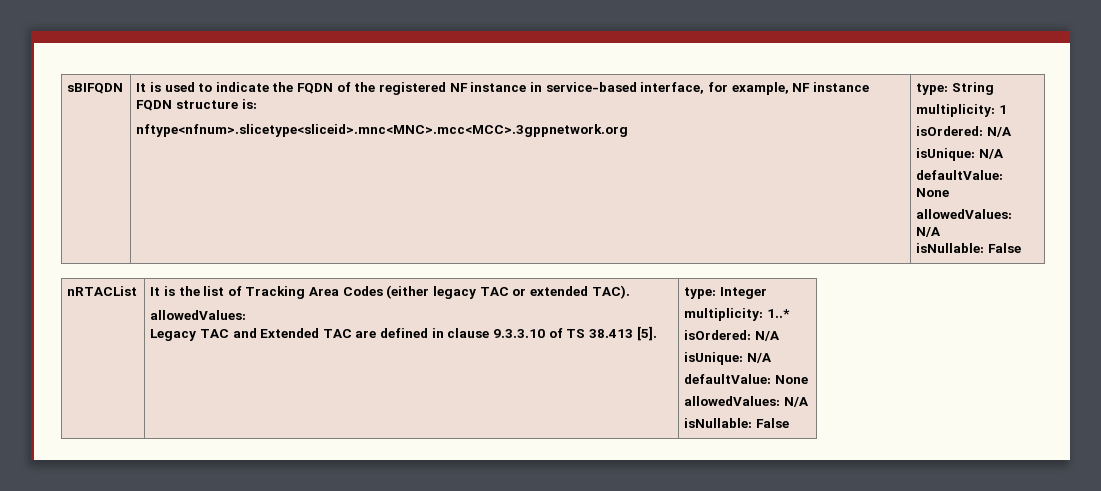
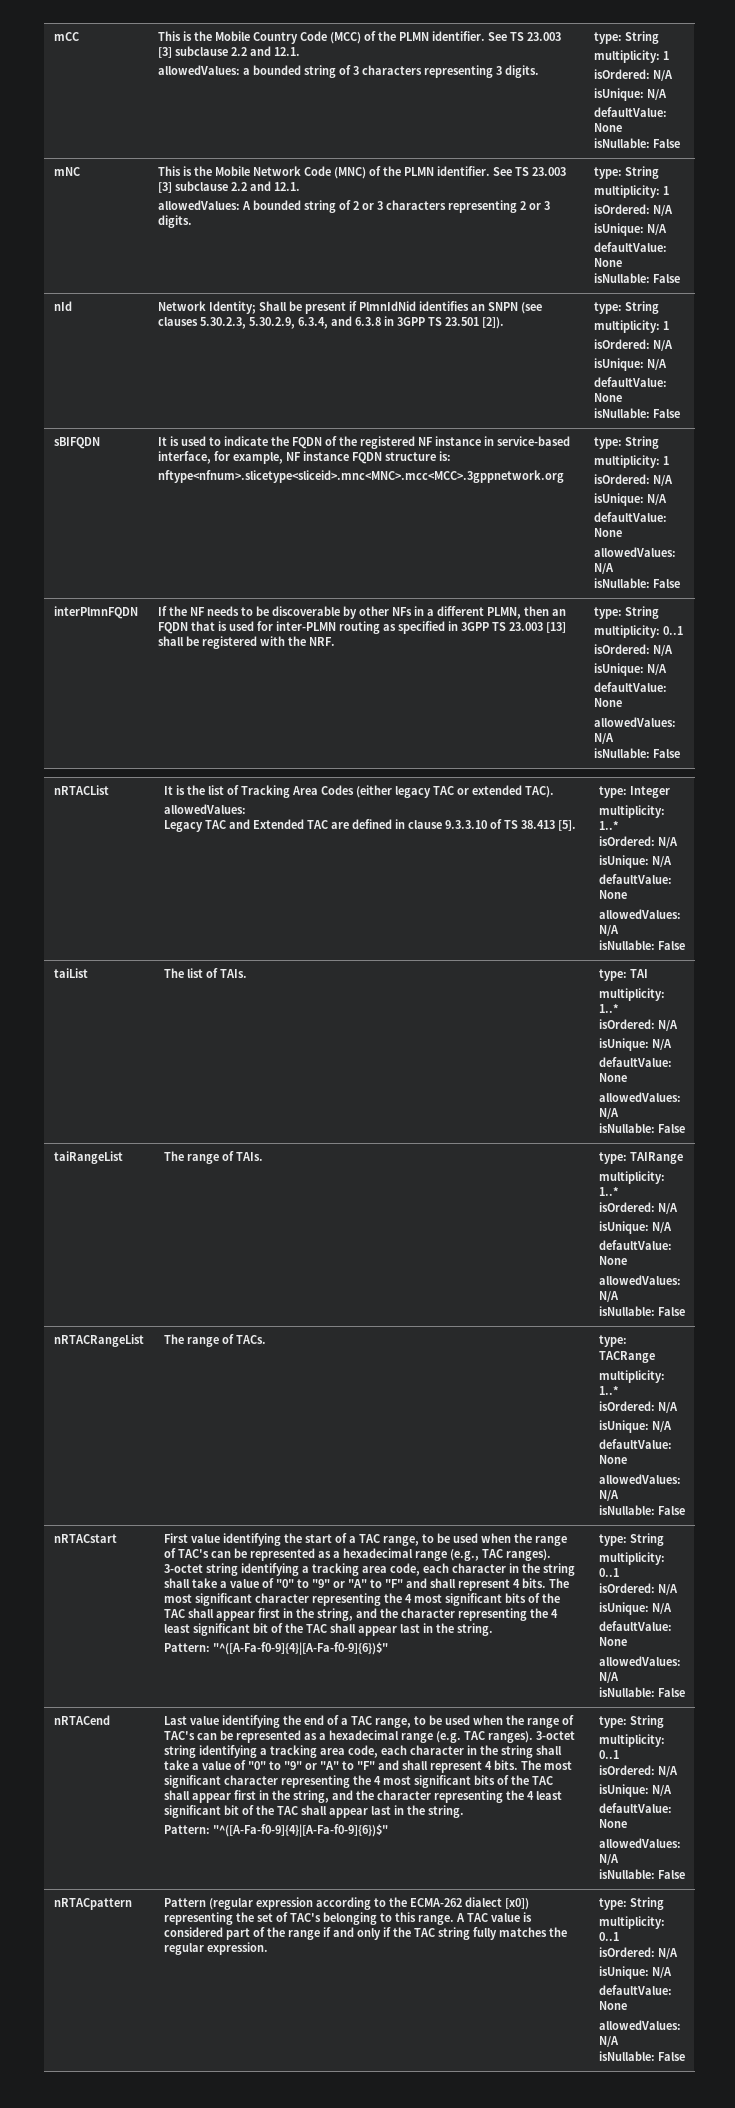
(67, 88) none -> [53,32,79,41] [157,31,561,44] [157,46,300,58] [157,65,539,78] [593,31,659,44] [593,50,669,63] [593,69,673,81] [593,88,667,101] [593,107,667,117] [593,123,622,132] [593,138,680,148] [53,167,80,176] [157,166,566,179] [157,181,300,193] [157,200,550,213] [157,215,192,228] [593,166,659,179] [593,185,669,198] [593,204,673,216] [593,223,667,236] [593,242,667,252] [593,258,622,267] [593,273,680,283] [53,301,72,311] [157,301,542,314] [157,316,504,329] [593,301,659,314] [593,320,669,333] [593,339,673,351] [593,358,667,371] [593,377,667,387] [593,393,622,402] [593,408,680,418] mCC | This is the Mobile Country Code (MCC) of the PLMN identifier. See TS 23.003 [3] subclause 2.2 and 12.1. // allowedValues: a bounded string of 3 characters representing 3 digits. | type: String // multiplicity: 1 // isOrdered: N/A // isUnique: N/A // defaultValue: None // isNullable: False // mNC | This is the Mobile Network Code (MNC) of the PLMN identifier. See TS 23.003 [3] subclause 2.2 and 12.1. // allowedValues: A bounded string of 2 or 3 characters representing 2 or 3 digits. | type: String // multiplicity: 1 // isOrdered: N/A // isUnique: N/A // defaultValue: None // isNullable: False // nId | Network Identity; Shall be present if PlmnIdNid identifies an SNPN (see clauses 5.30.2.3, 5.30.2.9, 6.3.4, and 6.3.8 in 3GPP TS 23.501 [2]). | type: String // multiplicity: 1 // isOrdered: N/A // isUnique: N/A // defaultValue: None // isNullable: False //
(1021, 248) none -> [53,606,138,619] [157,606,566,619] [157,621,566,634] [157,636,335,649] [593,606,659,619] [593,625,683,638] [593,644,673,656] [593,663,667,676] [593,682,667,692] [593,698,622,707] [593,717,676,727] [593,733,614,744] [593,748,680,758] // interPlmnFQDN | If the NF needs to be discoverable by other NFs in a different PLMN, then an FQDN that is used for inter-PLMN routing as specified in 3GPP TS 23.003 [13] shall be registered with the NRF. | type: String // multiplicity: 0..1 // isOrdered: N/A // isUnique: N/A // defaultValue: None // allowedValues: N/A // isNullable: False
(789, 423) none -> [53,968,88,978] [163,968,247,978] [598,969,648,981] [598,988,665,1001] [598,1004,619,1013] [598,1019,678,1031] [598,1038,672,1051] [598,1057,672,1067] [598,1073,627,1082] [598,1092,681,1102] [598,1108,619,1119] [598,1123,685,1133] [53,1151,123,1164] [163,1151,263,1164] [598,1152,683,1164] [598,1171,665,1184] [598,1187,619,1196] [598,1202,678,1214] [598,1221,672,1234] [598,1240,672,1250] [598,1256,627,1265] [598,1275,681,1285] [598,1291,619,1302] [598,1306,685,1316] [53,1334,144,1347] [163,1334,266,1347] [598,1335,627,1347] [598,1351,655,1363] [598,1370,665,1383] [598,1386,619,1395] [598,1401,678,1413] [598,1420,672,1433] [598,1439,672,1449] [598,1455,627,1464] [598,1474,681,1484] [598,1490,619,1501] [598,1505,685,1515] [53,1534,117,1543] [163,1533,567,1546] [163,1548,551,1561] [163,1563,575,1576] [163,1578,569,1591] [163,1593,560,1606] [163,1608,558,1621] [163,1623,493,1636] [163,1642,388,1655] [598,1533,664,1546] [598,1552,665,1565] [598,1568,619,1577] [598,1583,678,1595] [598,1602,672,1615] [598,1621,672,1631] [598,1637,627,1646] [598,1656,681,1666] [598,1672,619,1683] [598,1687,685,1697] [53,1715,110,1725] [163,1715,574,1728] [163,1730,575,1743] [163,1745,562,1758] [163,1760,572,1773] [163,1775,553,1788] [163,1790,562,1803] [163,1805,464,1818] [163,1824,388,1837] [598,1715,664,1728] [598,1734,665,1747] [598,1750,619,1759] [598,1765,678,1777] [598,1784,672,1797] [598,1803,672,1813] [598,1819,627,1828] [598,1838,681,1848] [598,1854,619,1865] [598,1869,685,1879] [53,1898,132,1910] [163,1897,529,1910] [163,1912,532,1925] [163,1927,567,1940] [163,1942,268,1955] [598,1897,664,1910] [598,1916,665,1929] [598,1932,619,1941] [598,1947,678,1959] [598,1966,672,1979] [598,1985,672,1995] [598,2001,627,2010] [598,2020,681,2030] [598,2036,619,2047] [598,2051,685,2061] // taiList | The list of TAIs. | type: TAI // multiplicity: 1..* // isOrdered: N/A // isUnique: N/A // defaultValue: None // allowedValues: N/A // isNullable: False // taiRangeList | The range of TAIs. | type: TAIRange // multiplicity: 1..* // isOrdered: N/A // isUnique: N/A // defaultValue: None // allowedValues: N/A // isNullable: False // nRTACRangeList | The range of TACs. | type: TACRange // multiplicity: 1..* // isOrdered: N/A // isUnique: N/A // defaultValue: None // allowedValues: N/A // isNullable: False // nRTACstart | First value identifying the start of a TAC range, to be used when the range of TAC's can be represented as a hexadecimal range (e.g., TAC ranges). 3-octet string identifying a tracking area code, each character in the string shall take a value of "0" to "9" or "A" to "F" and shall represent 4 bits. The most significant character representing the 4 most significant bits of the TAC shall appear first in the string, and the character representing the 4 least significant bit of the TAC shall appear last in the string. // Pattern: "^([A-Fa-f0-9]{4}|[A-Fa-f0-9]{6})$" | type: String // multiplicity: 0..1 // isOrdered: N/A // isUnique: N/A // defaultValue: None // allowedValues: N/A // isNullable: False // nRTACend | Last value identifying the end of a TAC range, to be used when the range of TAC's can be represented as a hexadecimal range (e.g. TAC ranges). 3-octet string identifying a tracking area code, each character in the string shall take a value of "0" to "9" or "A" to "F" and shall represent 4 bits. The most significant character representing the 4 most significant bits of the TAC shall appear first in the string, and the character representing the 4 least significant bit of the TAC shall appear last in the string. // Pattern: "^([A-Fa-f0-9]{4}|[A-Fa-f0-9]{6})$" | type: String // multiplicity: 0..1 // isOrdered: N/A // isUnique: N/A // defaultValue: None // allowedValues: N/A // isNullable: False // nRTACpattern | Pattern (regular expression according to the ECMA-262 dialect [x0]) representing the set of TAC's belonging to this range. A TAC value is considered part of the range if and only if the TAC string fully matches the regular expression. | type: String // multiplicity: 0..1 // isOrdered: N/A // isUnique: N/A // defaultValue: None // allowedValues: N/A // isNullable: False

